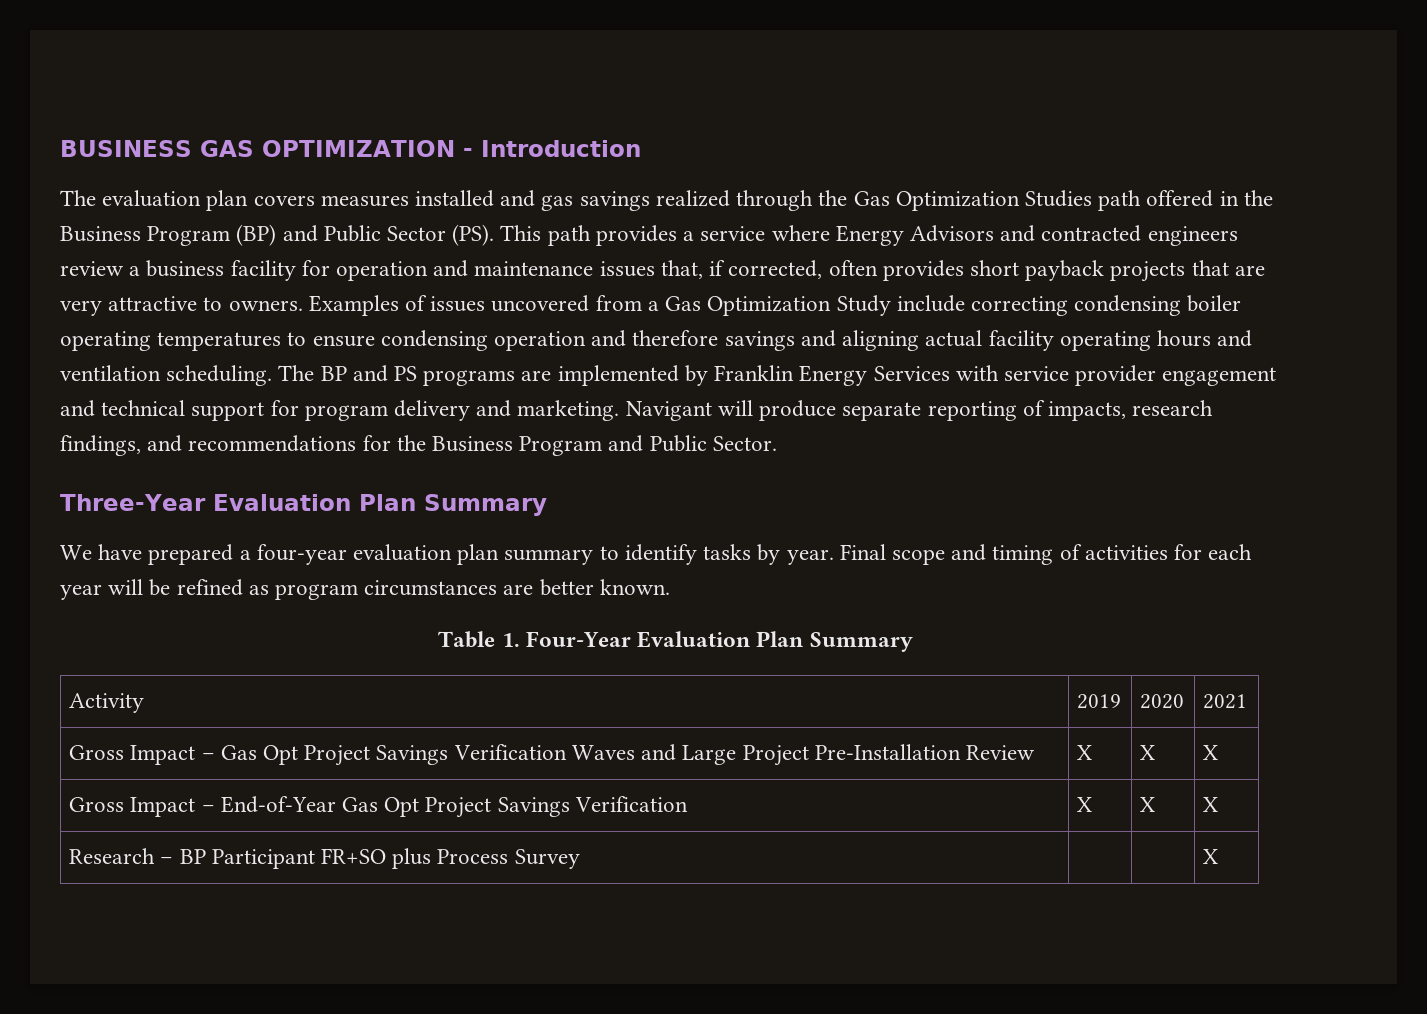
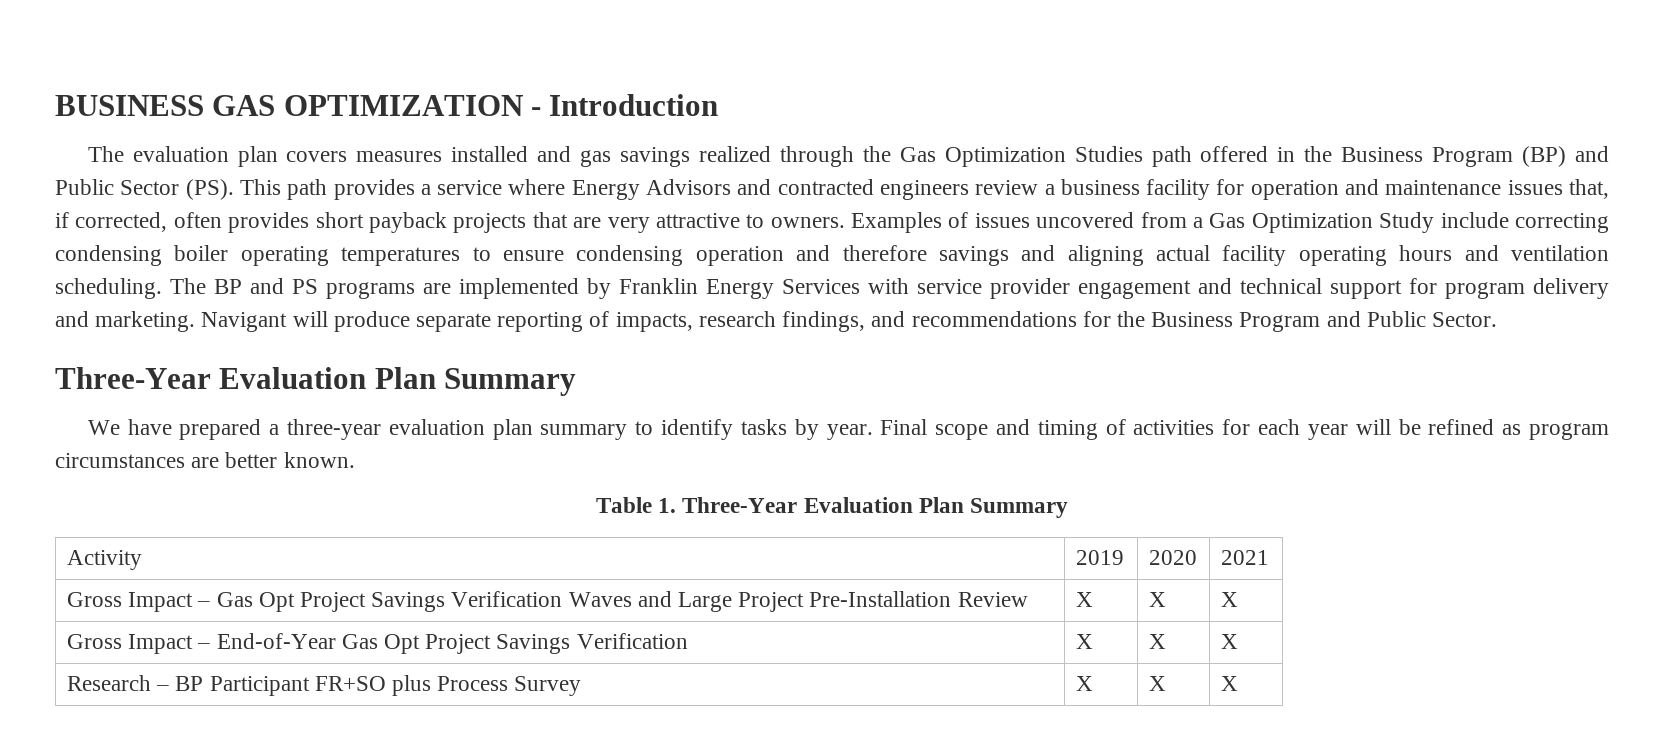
[256,544,347,565] four-year -> [286,419,381,440] three-year
[525,631,631,647] Four-Year -> [682,497,798,513] Three-Year
[1203,849,1219,864] | | X -> [1075,676,1093,691] [1148,676,1166,691] [1220,676,1238,691] X | X | X

